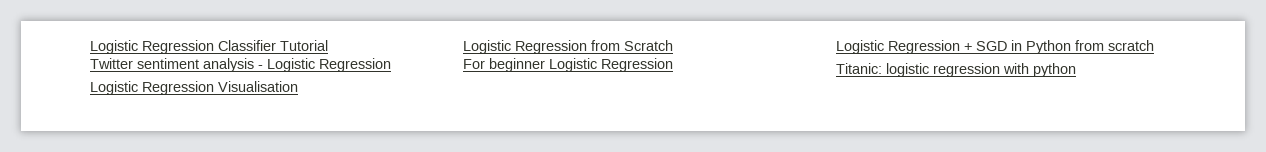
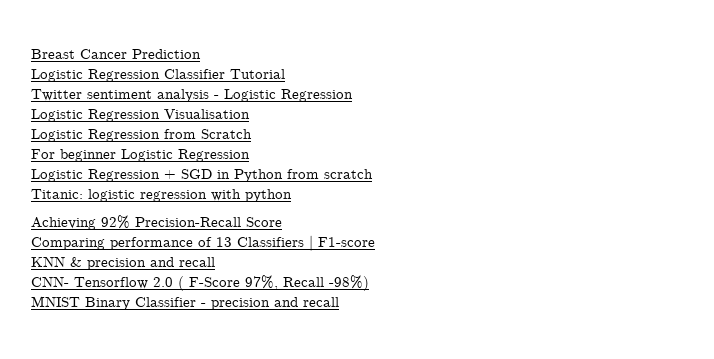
(90, 47) none -> [31,49,201,59] Breast Cancer Prediction //
(1076, 70) none -> [31,215,282,230] [31,235,375,251] [31,256,215,270] [31,275,369,291] [31,296,339,310] // Achieving 92% Precision-Recall Score // Comparing performance of 13 Classifiers | F1-score // KNN & precision and recall // CNN- Tensorflow 2.0 ( F-Score 97%, Recall -98%) // MNIST Binary Classifier - precision and recall

